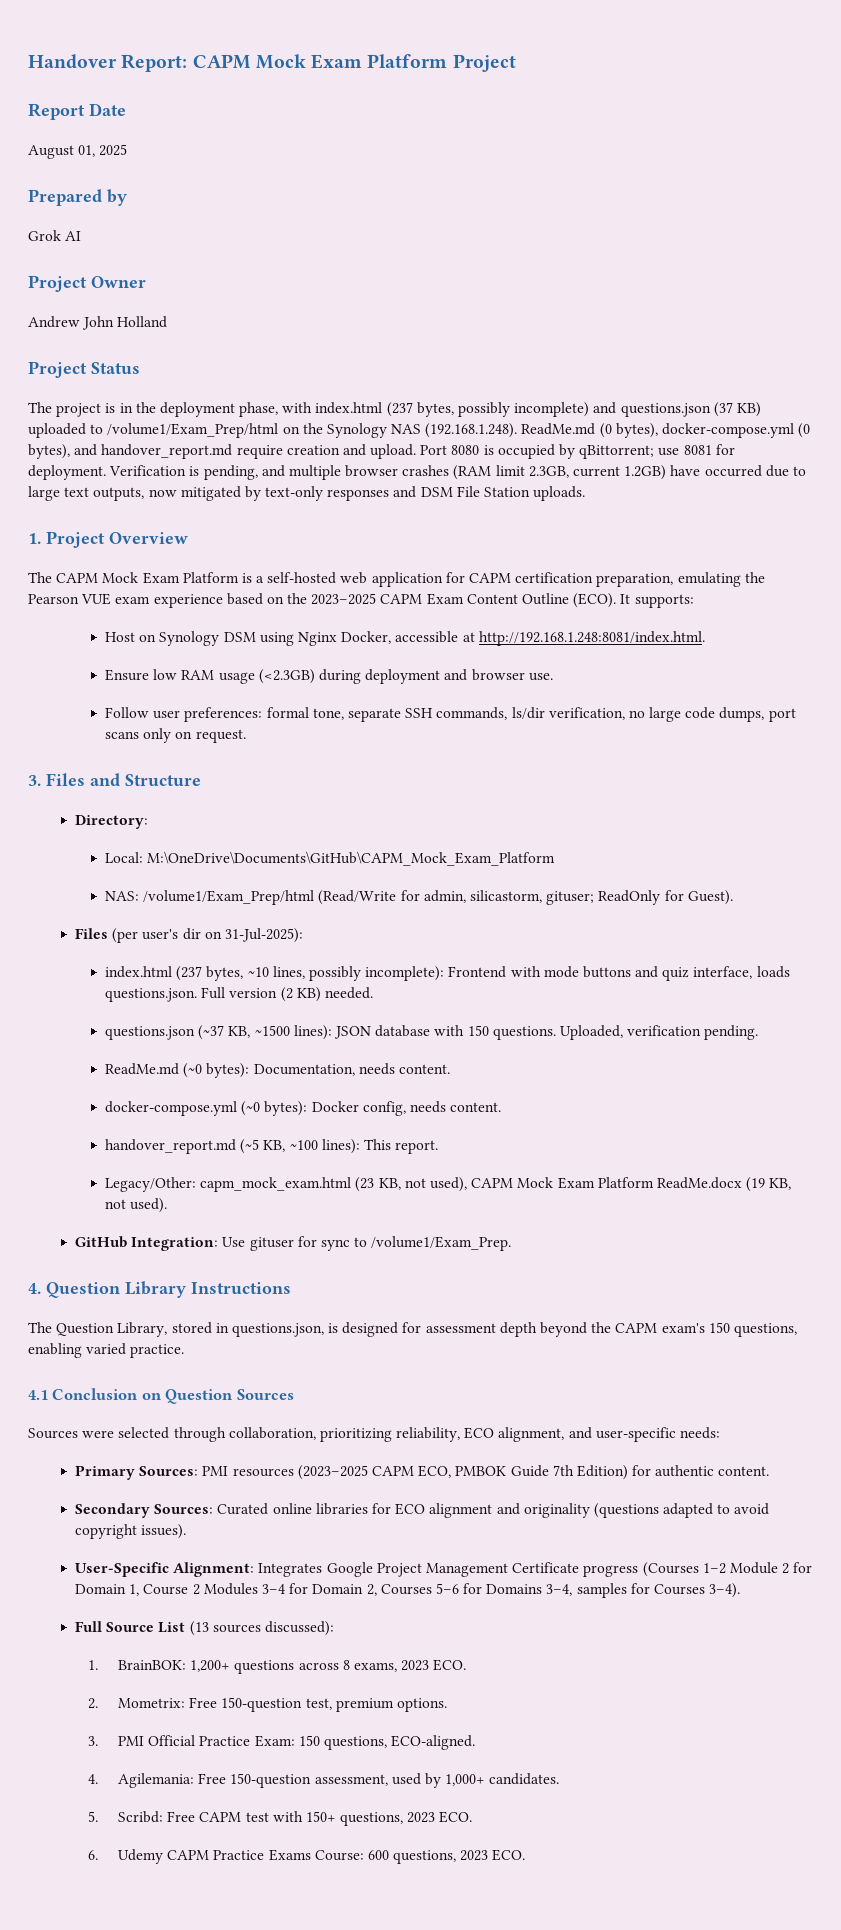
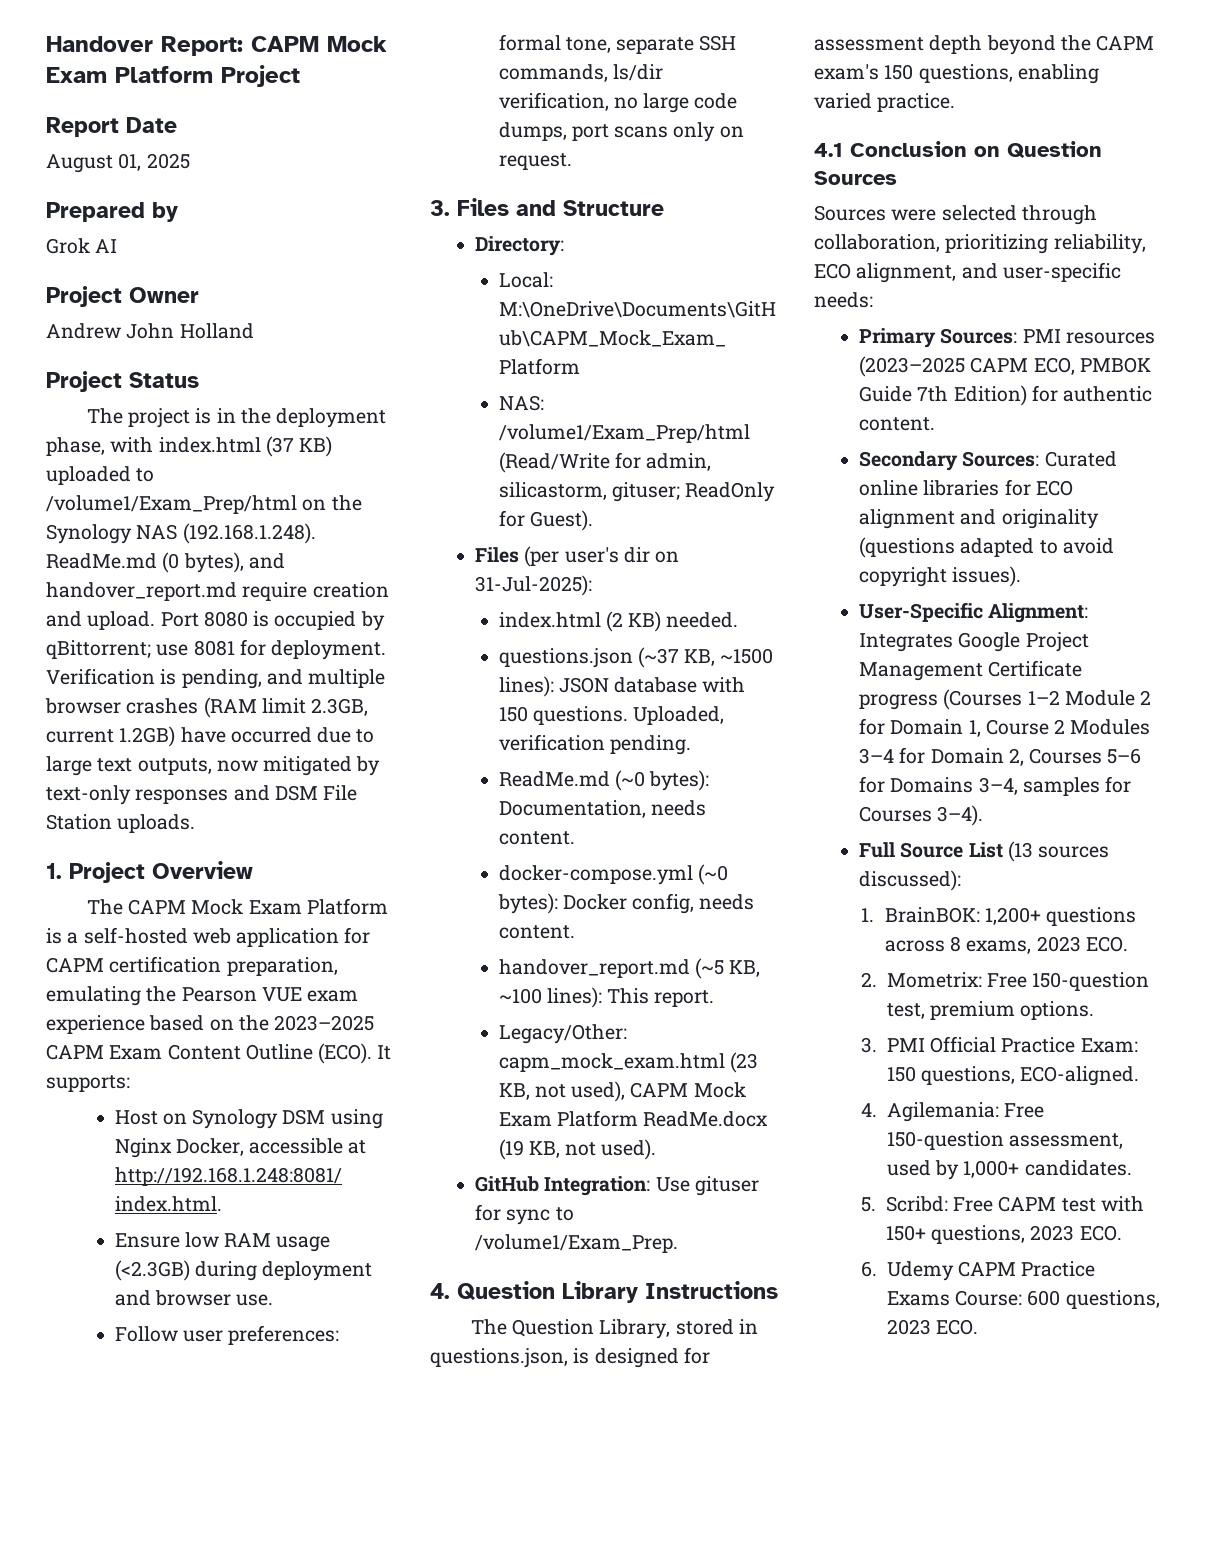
[386,402,711,417] (237 bytes, possibly incomplete) and questions.json -> (261, 445) none
[662,423,811,438] [28,444,70,459] docker-compose.yml (0 bytes), -> (244, 562) none
[176,966,790,981] [105,987,278,1002] (237 bytes, ~10 lines, possibly incomplete): Frontend with mode buttons and quiz interface, loads questions.json. Full version -> (601, 620) none

